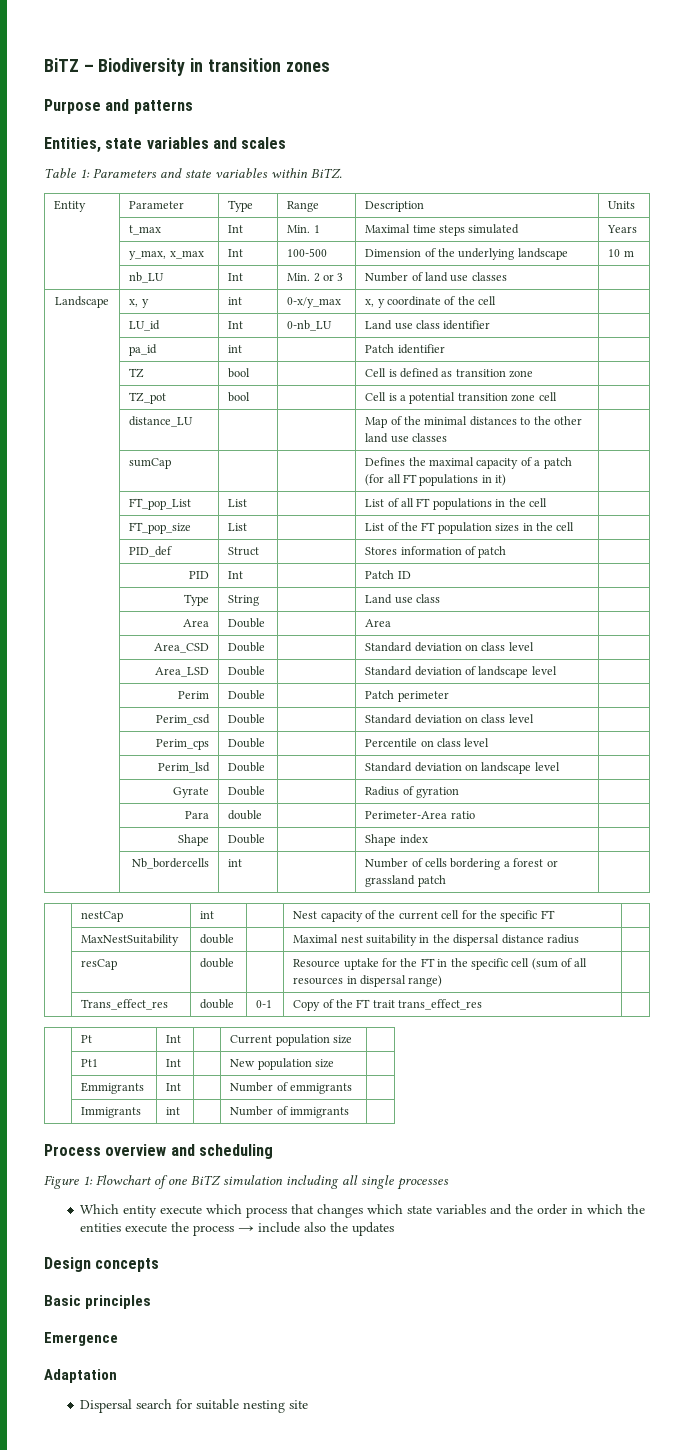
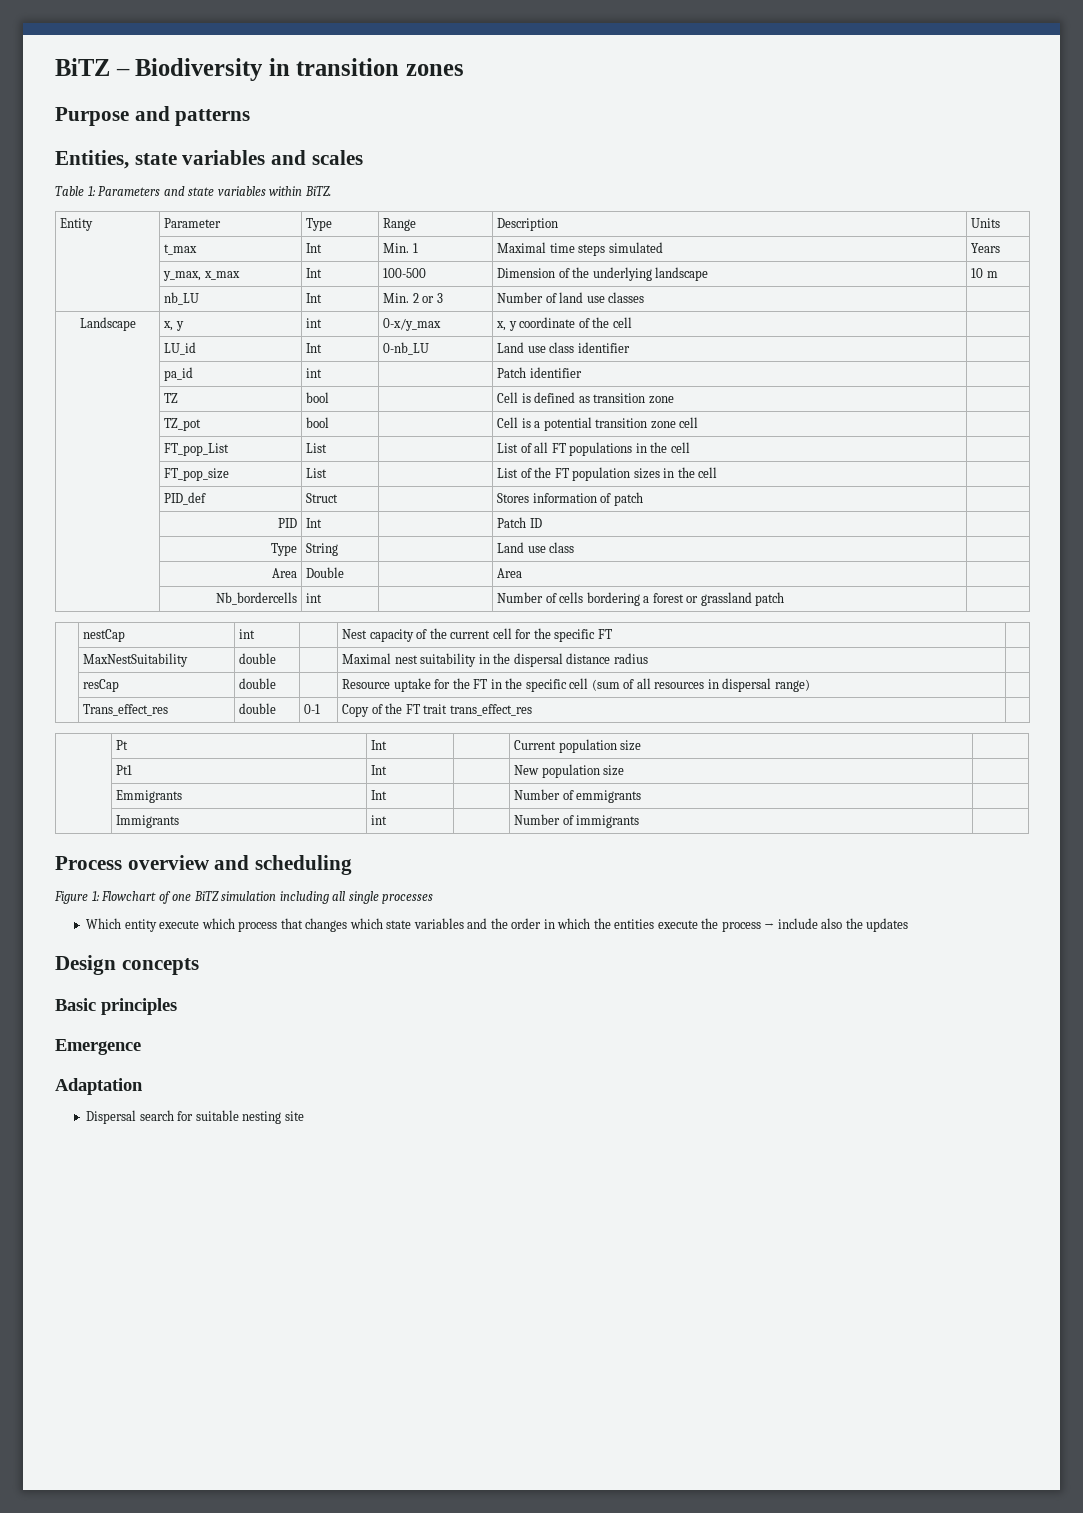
[129,416,194,427] [365,416,582,428] [365,433,448,443] [129,458,172,469] [365,457,572,469] [365,474,507,486] // | distance_LU | | | Map of the minimal distances to the other land use classes | // | sumCap | | | Defines the maximal capacity of a patch (for all FT populations in it) | -> (699, 422) none
[153,643,209,653] [228,642,266,652] [365,642,534,652] [154,667,209,677] [228,666,266,676] [365,666,557,678] [177,691,209,699] [228,690,266,700] [365,690,449,702] [155,714,210,725] [228,714,266,724] [365,714,534,724] [155,739,209,750] [228,738,266,748] [365,738,490,747] [157,762,210,773] [228,762,266,772] [365,762,560,774] [172,787,209,798] [228,786,266,796] [365,786,460,798] [184,811,209,819] [228,810,263,820] [365,811,475,819] [177,834,209,846] [228,834,266,844] [365,834,428,846] // | Area_CSD | Double | | Standard deviation on class level | // | Area_LSD | Double | | Standard deviation of landscape level | // | Perim | Double | | Patch perimeter | // | Perim_csd | Double | | Standard deviation on class level | // | Perim_cps | Double | | Percentile on class level | // | Perim_lsd | Double | | Standard deviation on landscape level | // | Gyrate | Double | | Radius of gyration | // | Para | double | | Perimeter-Area ratio | // | Shape | Double | | Shape index | -> (523, 573) none

